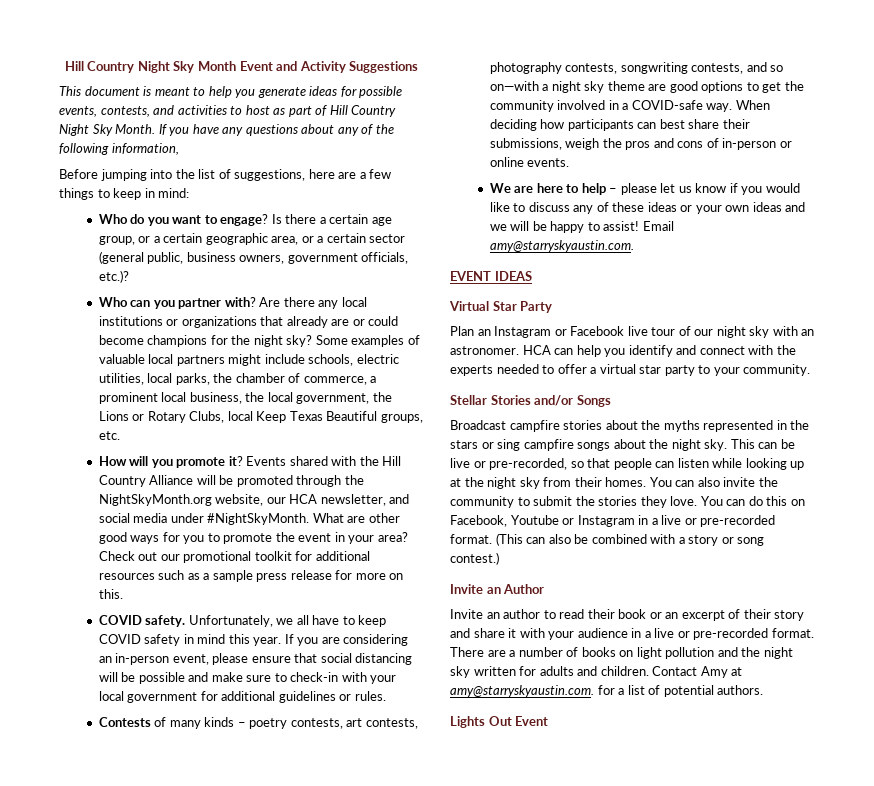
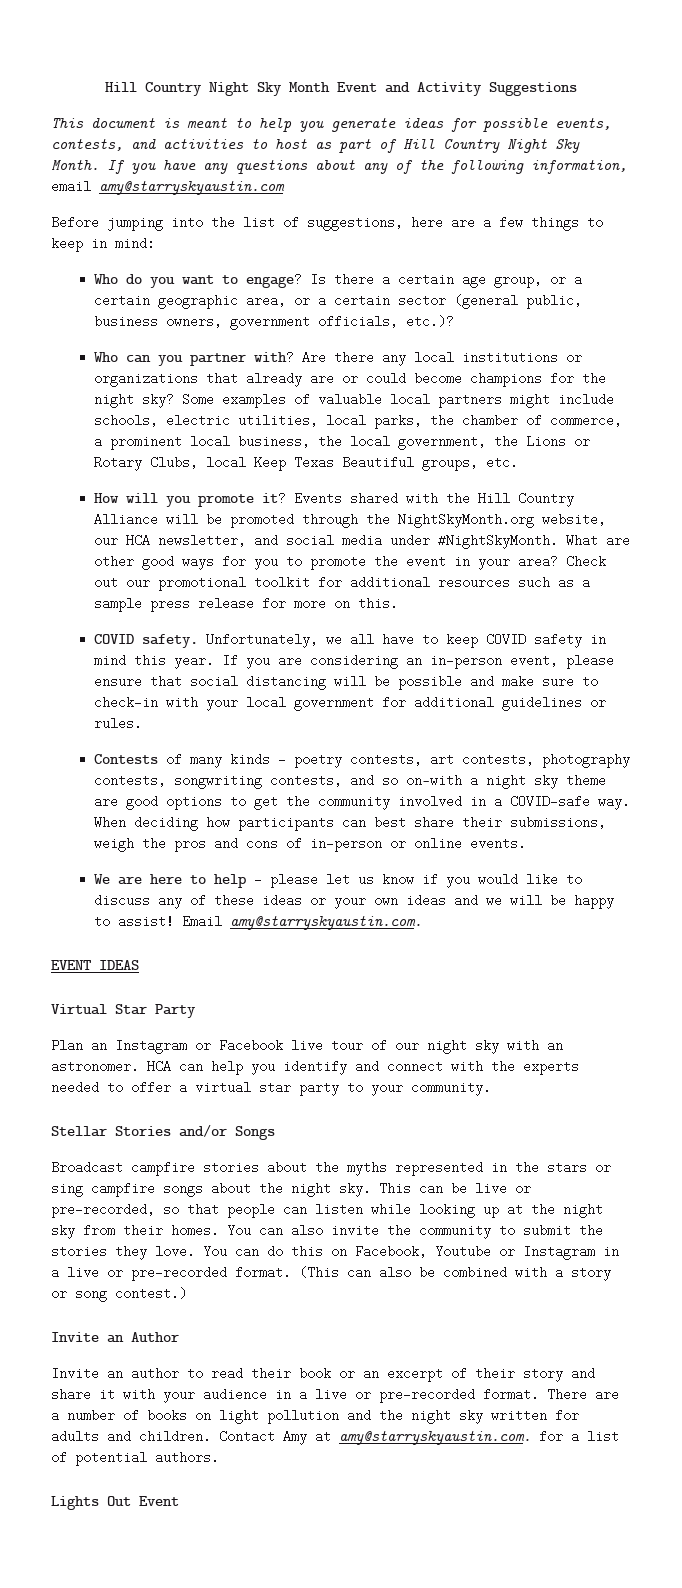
(179, 149) none -> [51,180,285,195] email amy@starryskyaustin.com

